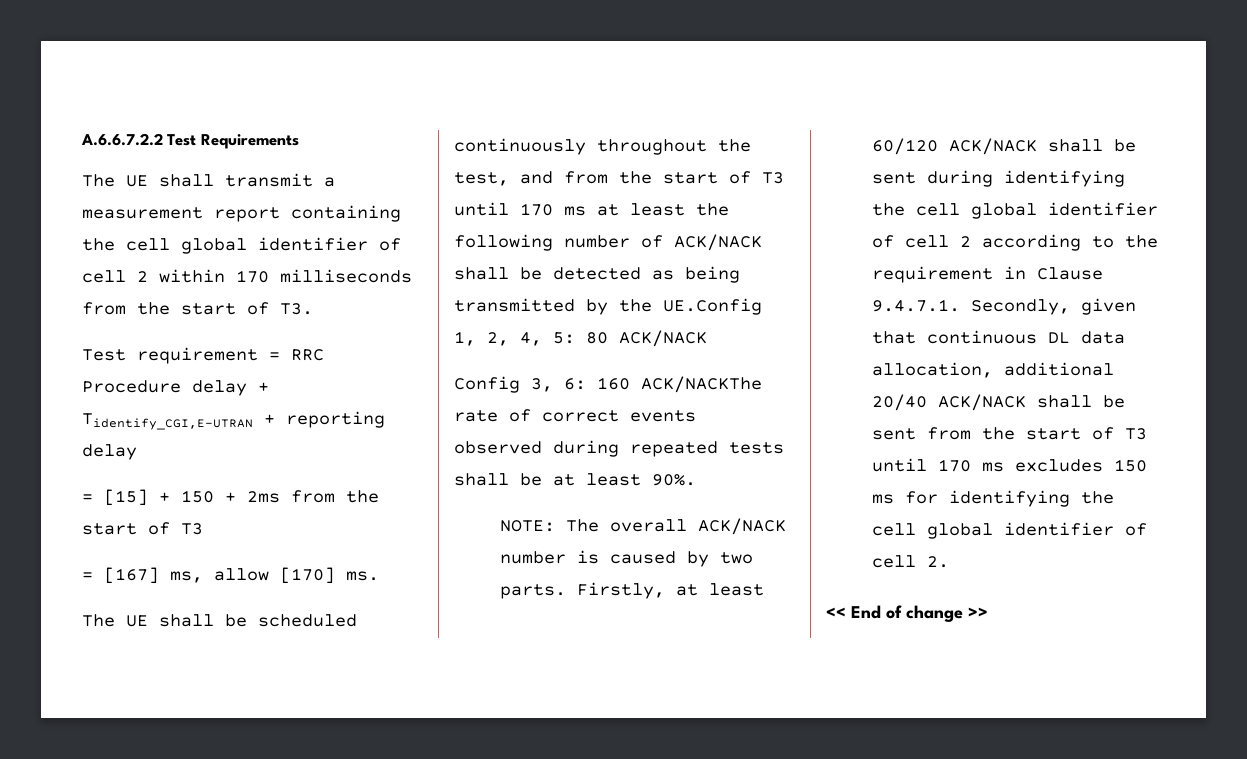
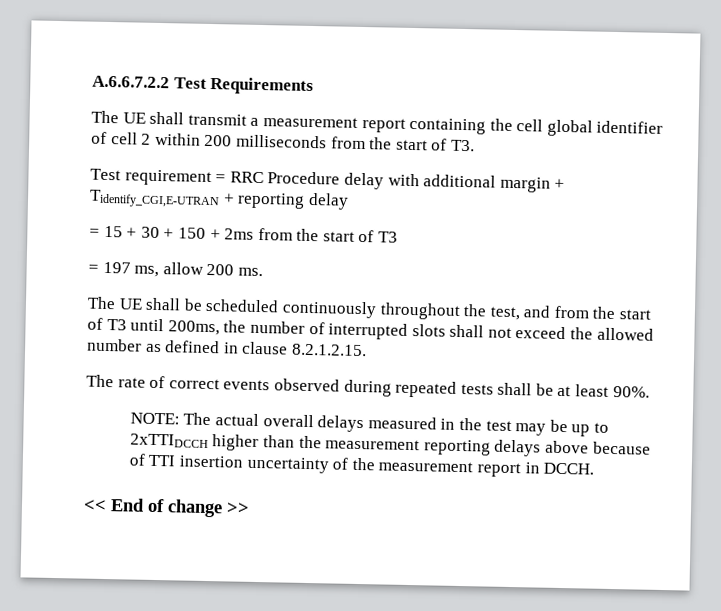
[236,270,269,283] 170 -> [204,134,233,147] 200
(247, 388) none -> [387,173,551,193] with additional margin
[104,489,148,506] [15] -> [103,225,160,239] 15 + 30
[104,567,159,584] [167] -> [102,261,131,274] 197
[280,567,335,584] [170] -> [206,263,235,276] 200
[520,203,729,216] [454,234,762,251] [454,266,740,283] [454,298,762,315] [454,330,707,347] [454,376,762,393] 170 ms at least the following number of ACK/NACK shall be detected as being transmitted by the UE.Config 1, 2, 4, 5: 80 ACK/NACK // Config 3, 6: 160 ACK/NACKThe -> [167,320,654,341] [87,338,367,357] [86,374,114,388] 200ms, the number of interrupted slots shall not exceed the allowed number as defined in clause 8.2.1.2.15. // The
[610,518,787,535] [500,550,754,567] [500,582,765,599] [872,138,1137,155] [872,170,1126,187] [872,202,1159,219] [872,234,1159,251] [872,266,1104,283] [872,298,1137,315] [872,330,1126,344] [872,362,1115,378] [872,394,1126,411] [872,427,1148,440] [872,458,1148,472] [872,490,1115,507] [872,522,1148,539] [872,555,950,568] overall ACK/NACK number is caused by two parts. Firstly, at least 60/120 ACK/NACK shall be sent during identifying the cell global identifier of cell 2 according to the requirement in Clause 9.4.7.1. Secondly, given that continuous DL data allocation, additional 20/40 ACK/NACK shall be sent from the start of T3 until 170 ms excludes 150 ms for identifying the cell global identifier of cell 2. -> [214,413,609,437] [129,433,651,457] [128,453,595,478] actual overall delays measured in the test may be up to 2xTTIDCCH higher than the measurement reporting delays above because of TTI insertion uncertainty of the measurement report in DCCH.

